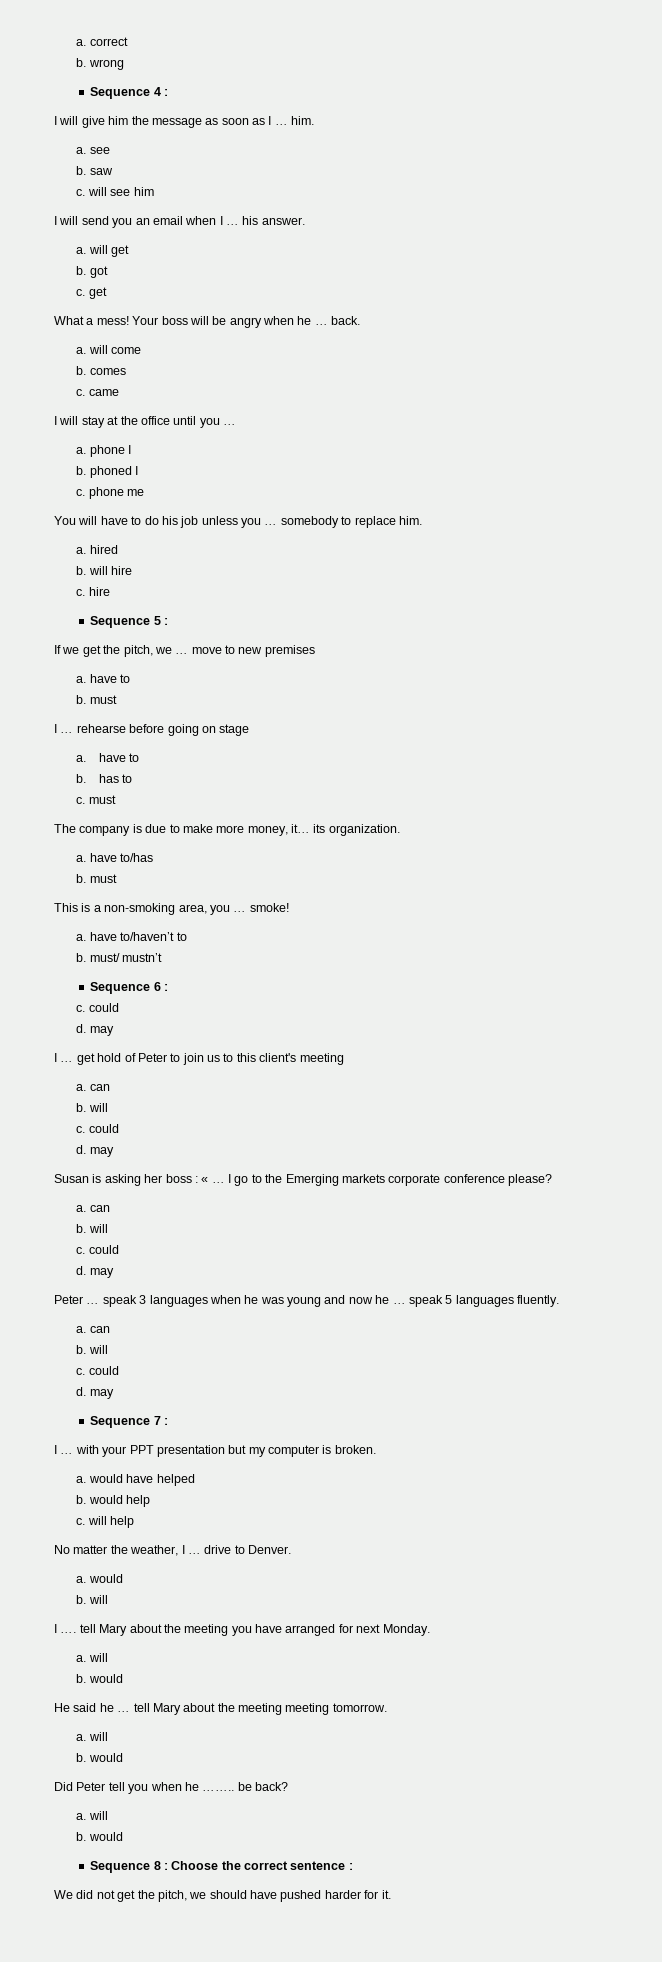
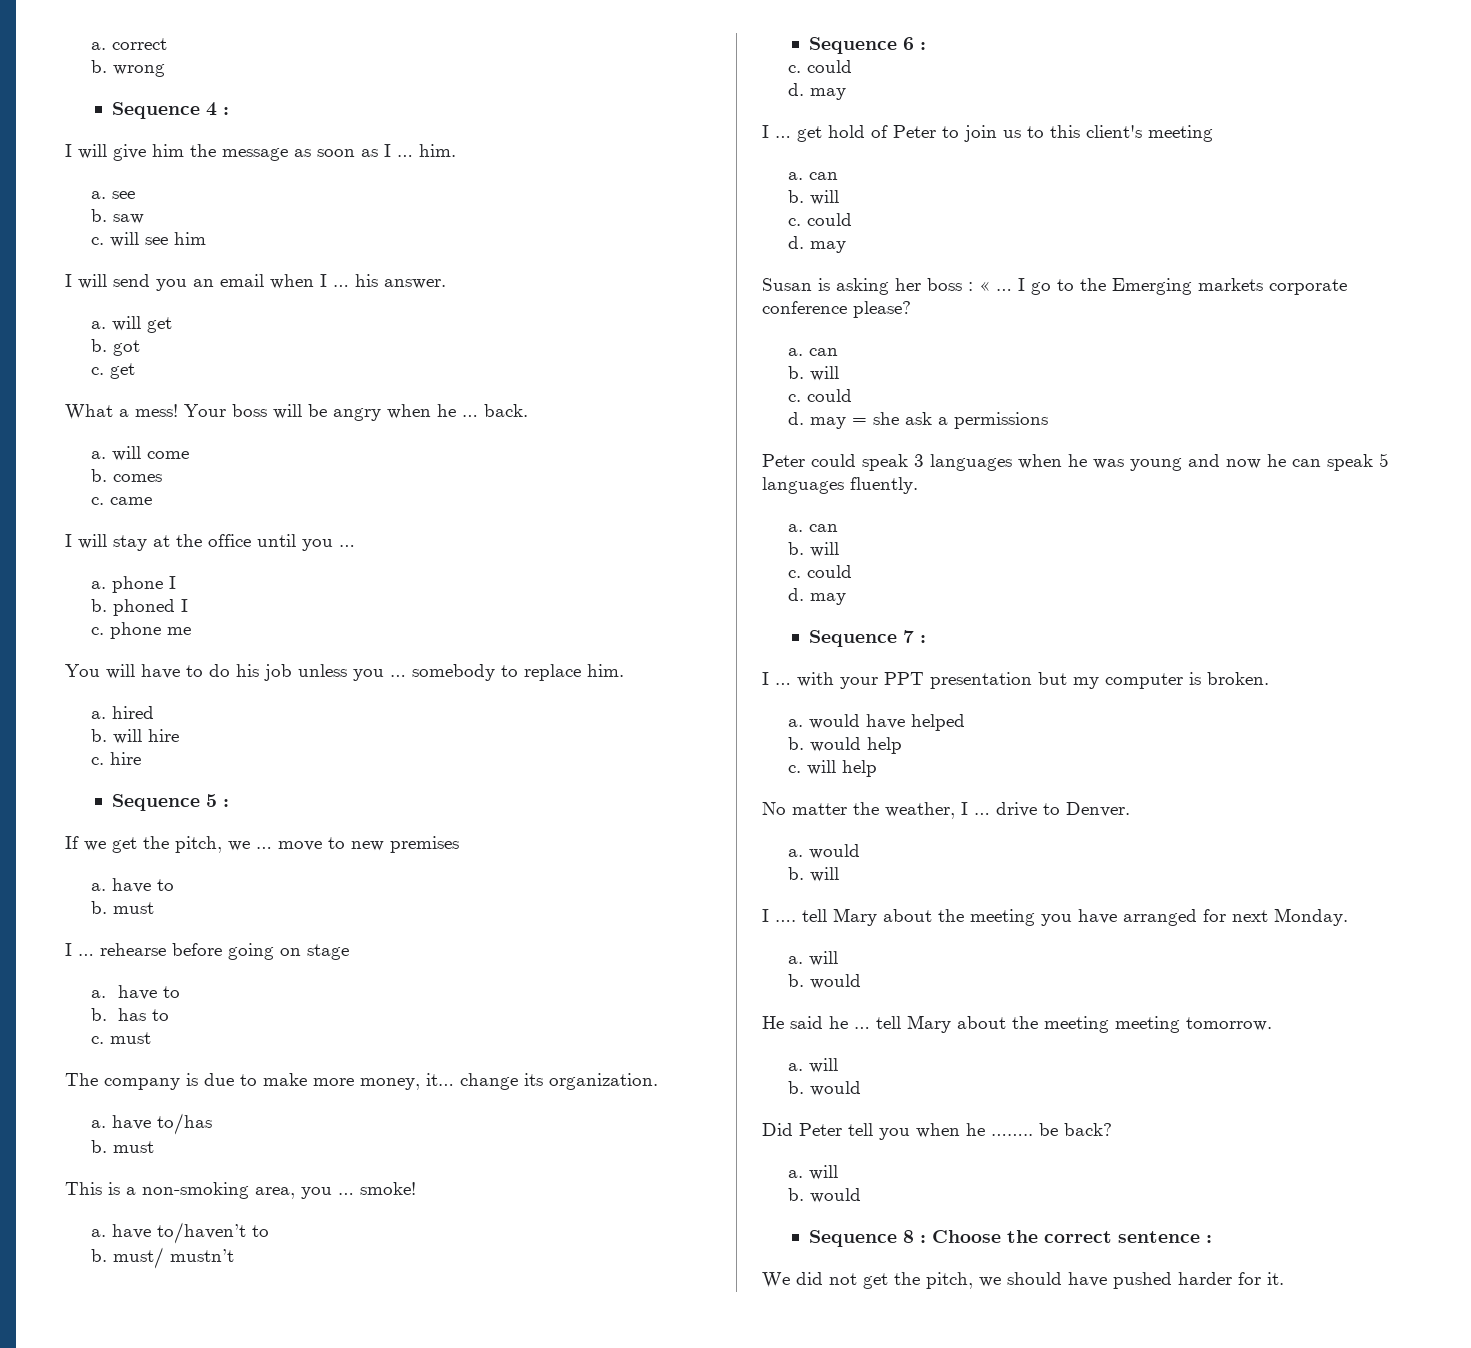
(310, 828) none -> [460,1073,518,1090] change
[54,1295,100,1304] // Peter … -> [852,412,1049,429] [762,454,856,467] = she ask a permissions // Peter could
[392,1303,406,1304] … -> [1292,459,1321,467] can

